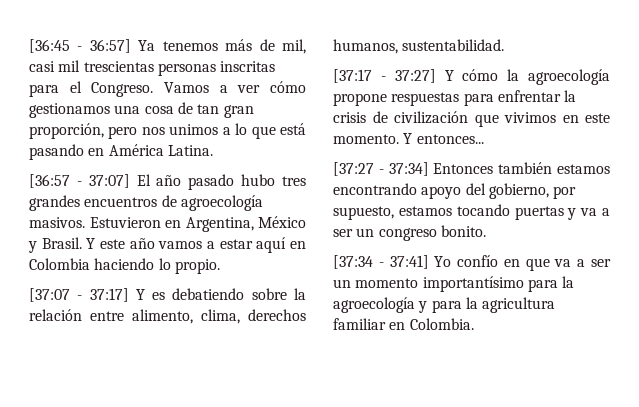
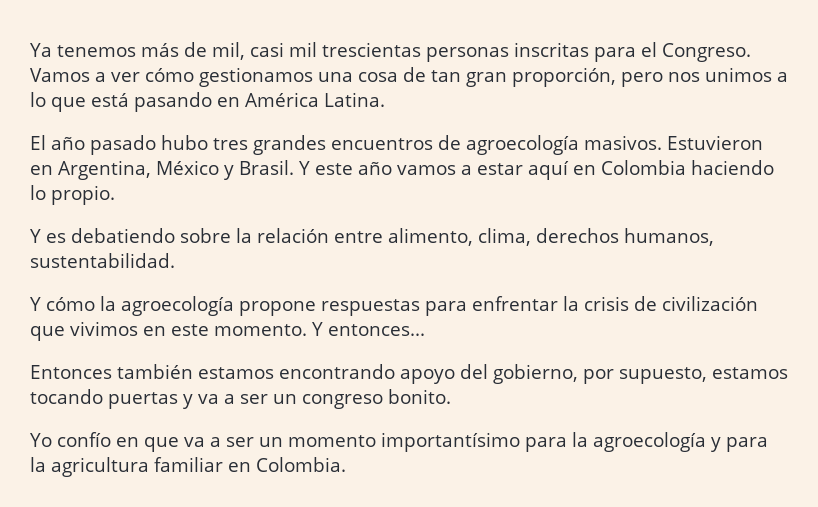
[29,39,131,53] [36:45 - 36:57] -> (30, 50) none
[29,174,130,188] [36:57 - 37:07] -> (385, 99) none
[29,288,129,302] [37:07 - 37:17] -> (115, 195) none
[333,69,436,83] [37:17 - 37:27] -> (175, 260) none
[333,162,429,176] [37:27 - 37:34] -> (425, 330) none
[333,255,429,269] [37:34 - 37:41] -> (451, 396) none

